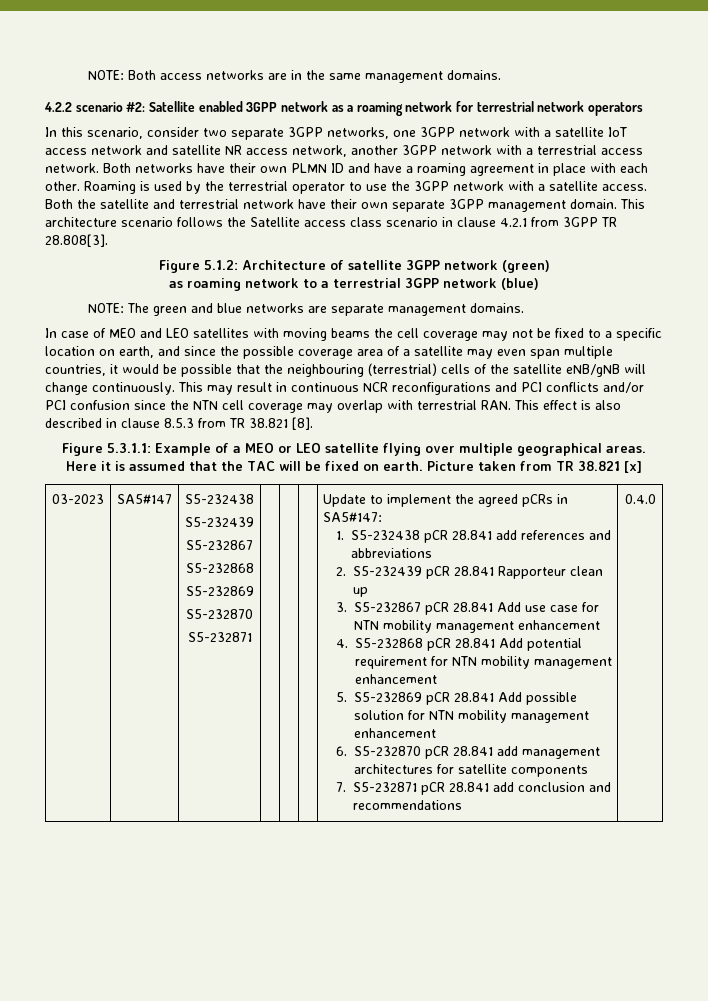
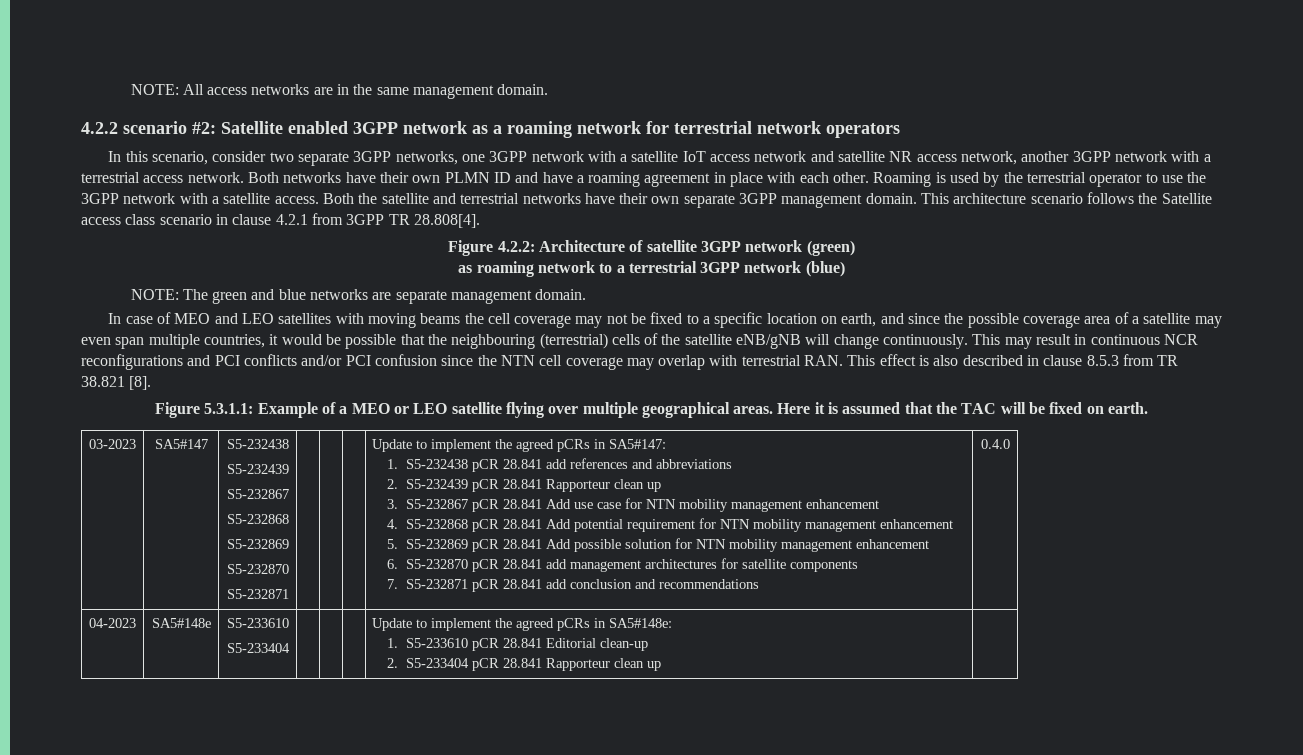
[87,70,156,80] NOTE: Both -> [130,84,204,95] NOTE: All
[446,70,501,80] domains. -> [497,84,549,95] domain.
[243,199,294,209] network -> [522,193,581,204] networks
[45,234,108,247] [158,260,238,273] 28.808[3]. // Figure 5.1.2: -> [413,214,480,228] [448,240,535,256] 28.808[4]. // Figure 4.2.2:
[469,303,524,313] domains. -> [535,289,587,300] domain.
[427,461,642,473] Picture taken from TR 38.821 [x] -> (1149, 408) none
(656, 499) none -> [89,618,136,628] [151,618,211,628] [226,618,289,628] [226,643,290,653] [372,618,673,631] [387,638,648,651] [387,658,661,671] // 04-2023 | SA5#148e | S5-233610 // S5-233404 | | | | Update to implement the agreed pCRs in SA5#148e: // 1. S5-233610 pCR 28.841 Editorial clean-up // 2. S5-233404 pCR 28.841 Rapporteur clean up |

